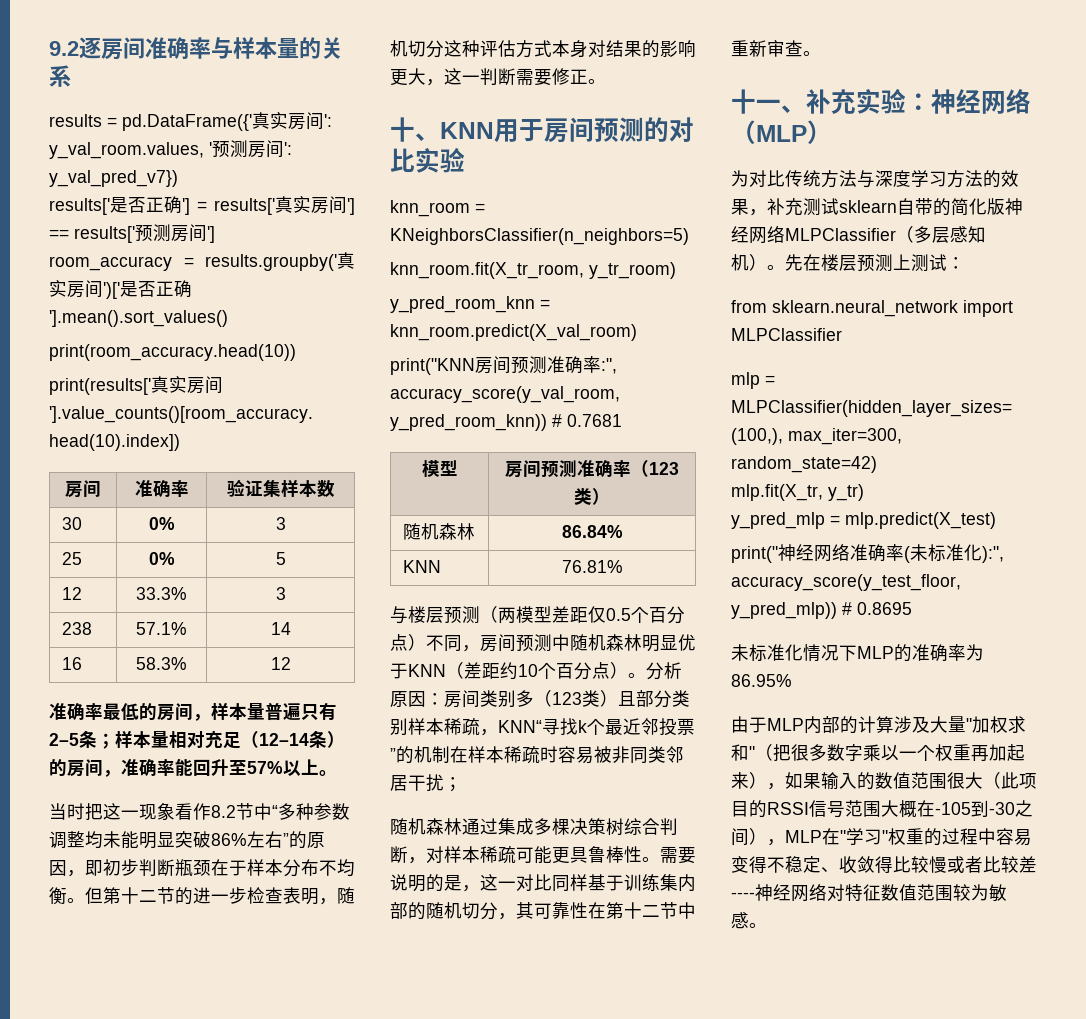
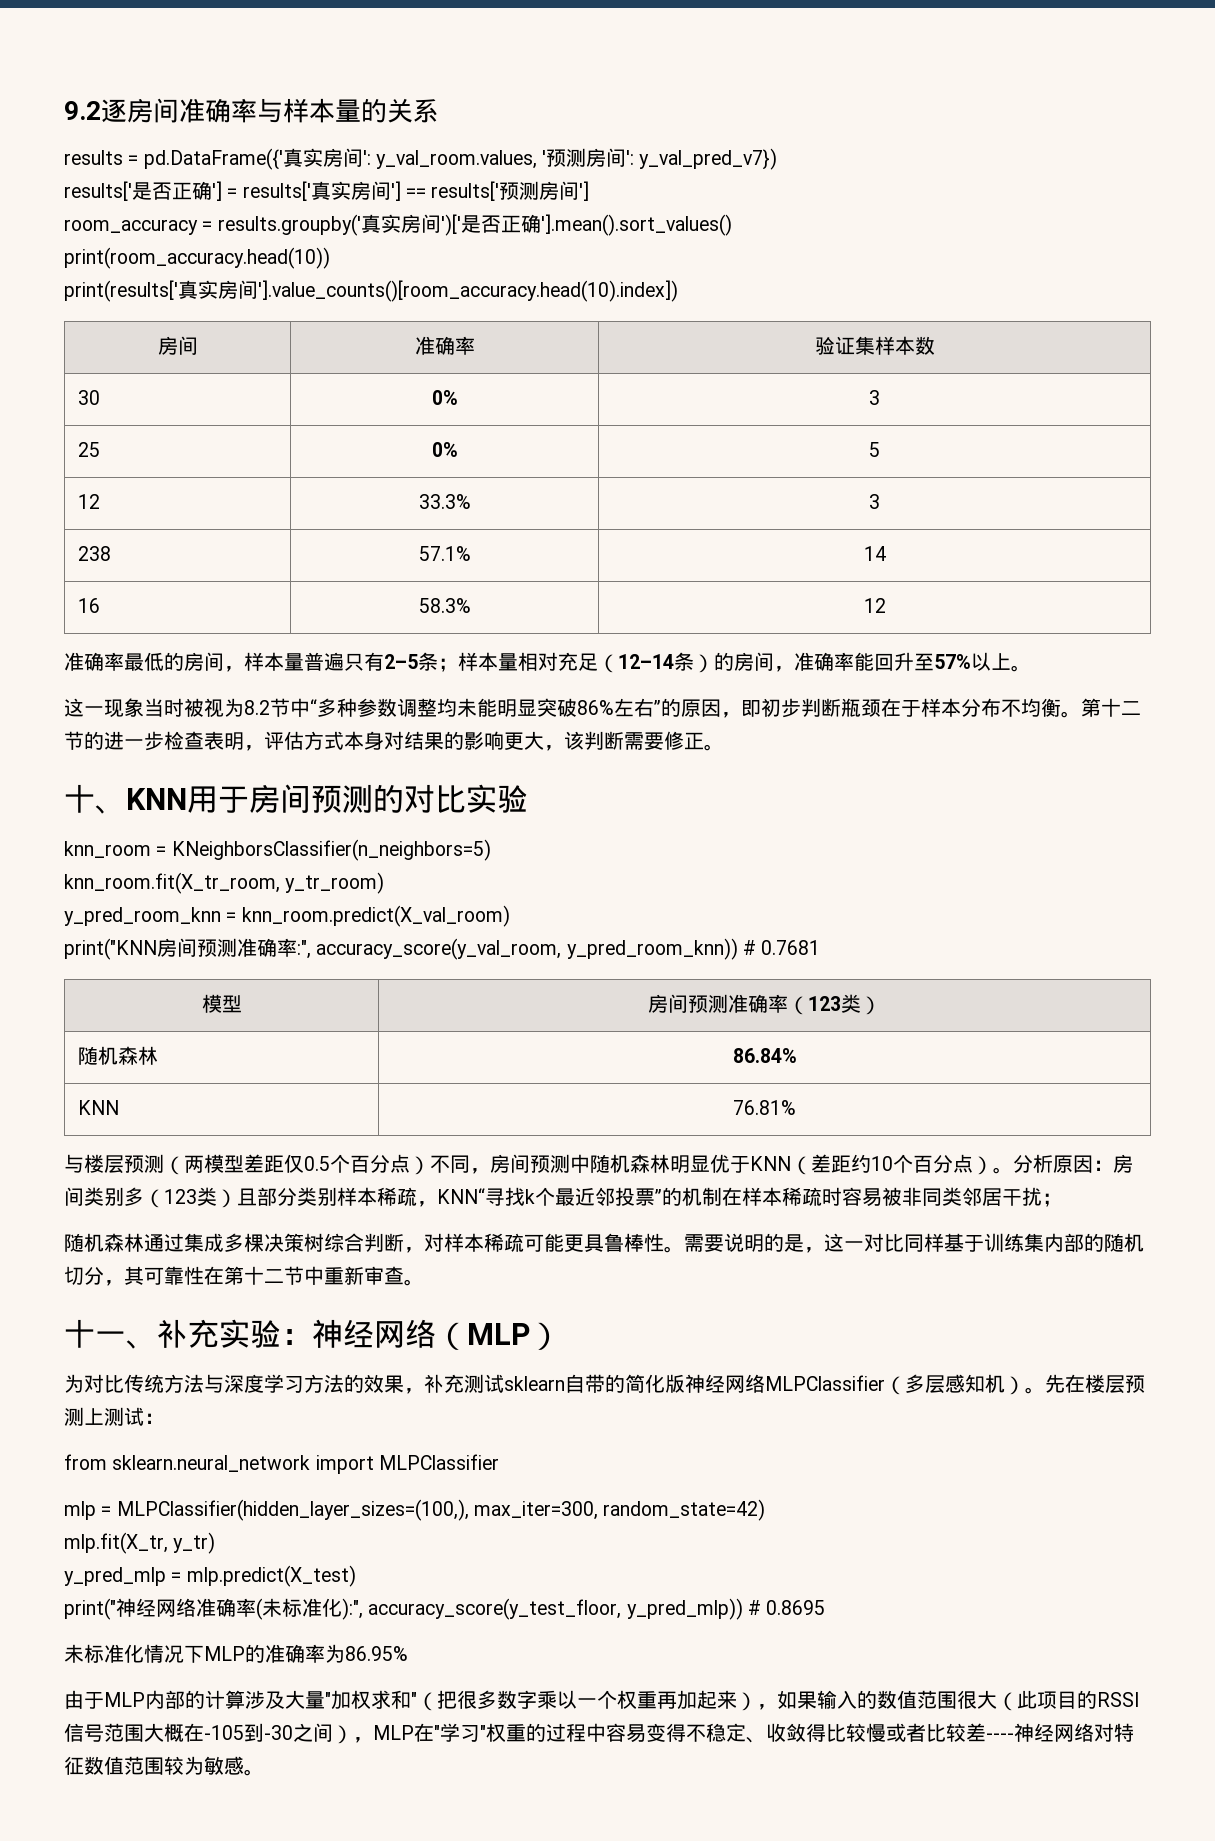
[49,803,103,821] 当时把 -> (1031, 668) none
[175,803,211,820] 看作 -> [144,698,244,718] 当时被视为
[85,887,103,904] 但 -> (1081, 714) none
[337,887,355,904] [390,40,480,58] 随机切分这种 -> (264, 748) none
[444,68,480,85] 这一 -> [564,731,584,750] 该

